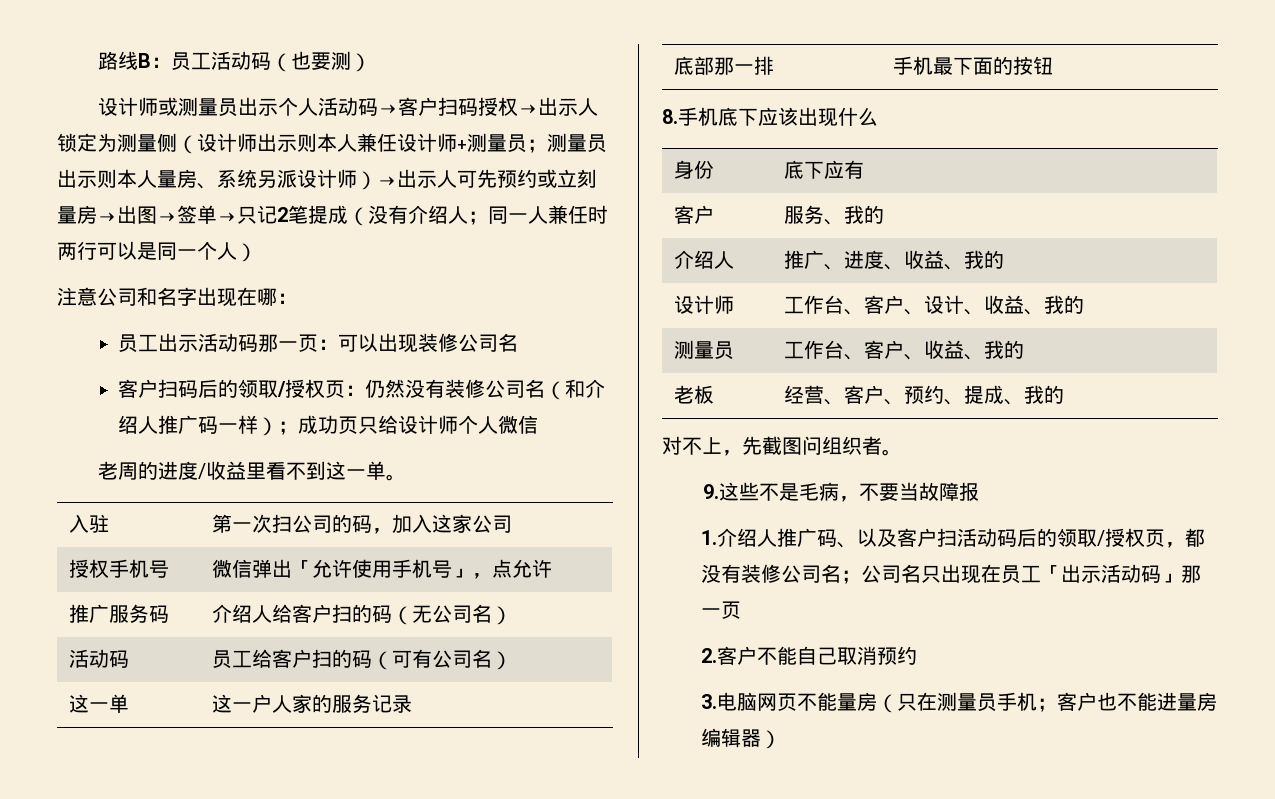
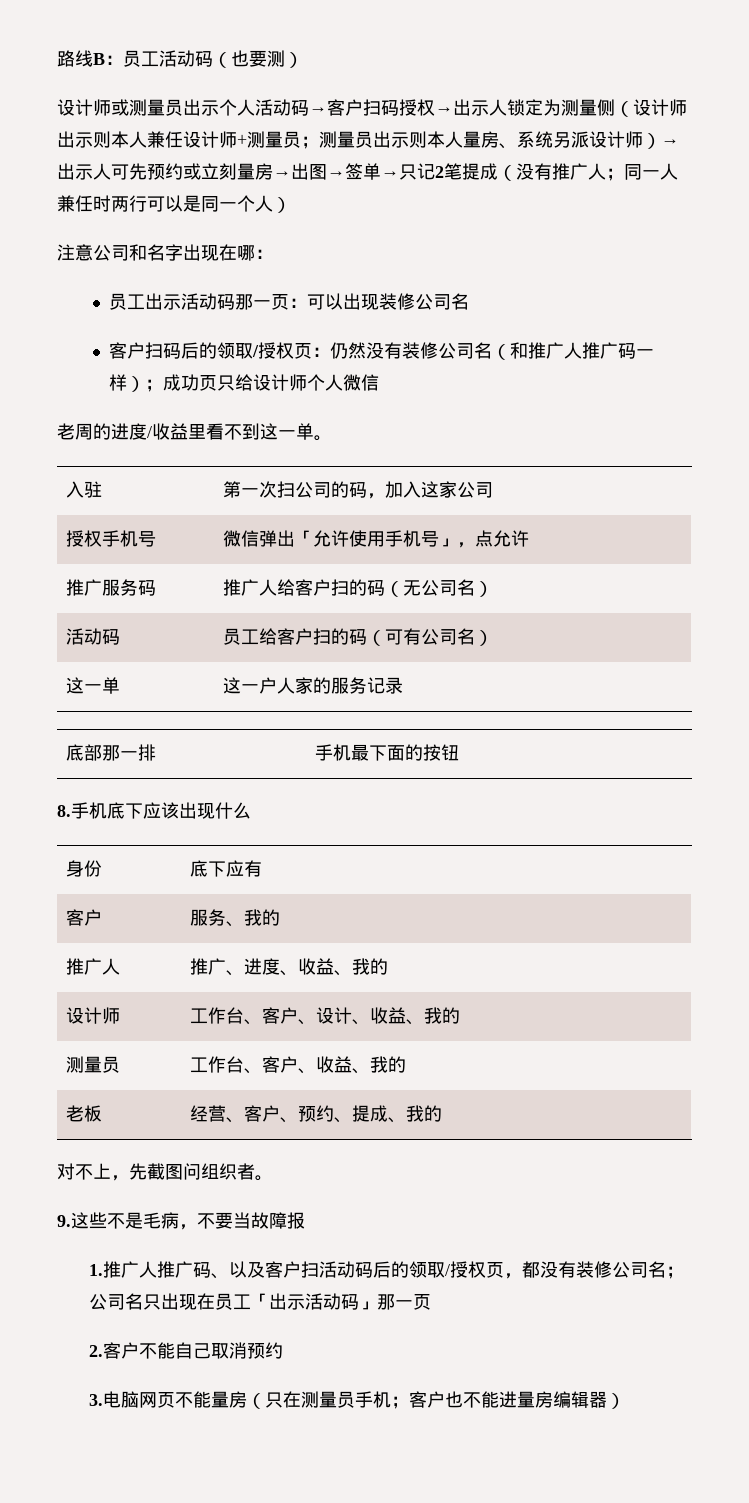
[408,205,448,224] 介绍 -> [552,163,588,180] 推广
[584,379,605,398] [117,415,138,434] 介绍 -> [528,342,565,359] 推广
[211,604,252,623] 介绍 -> [223,579,260,596] 推广
[673,250,714,269] 介绍 -> [66,958,103,975] 推广
[716,528,757,547] 介绍 -> [103,1261,140,1278] 推广

